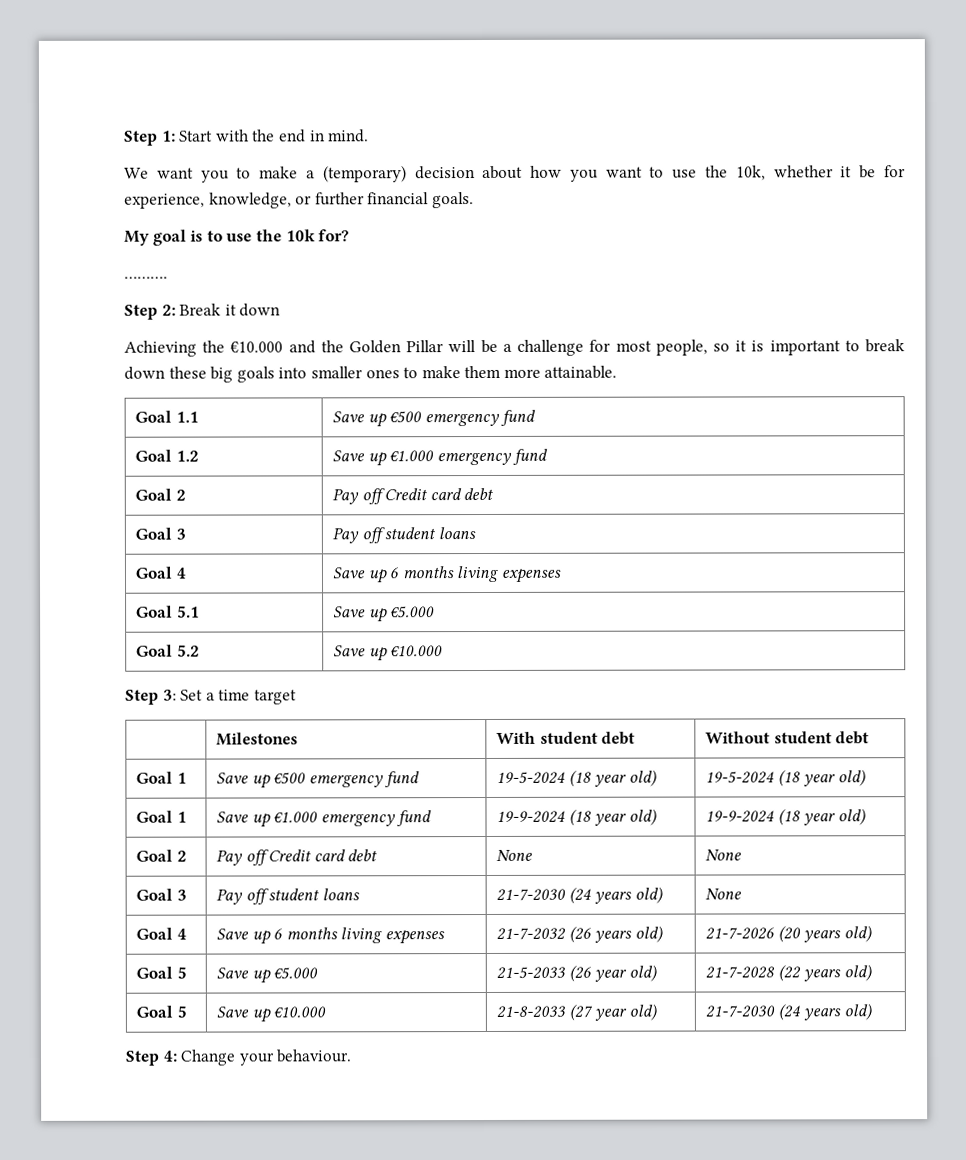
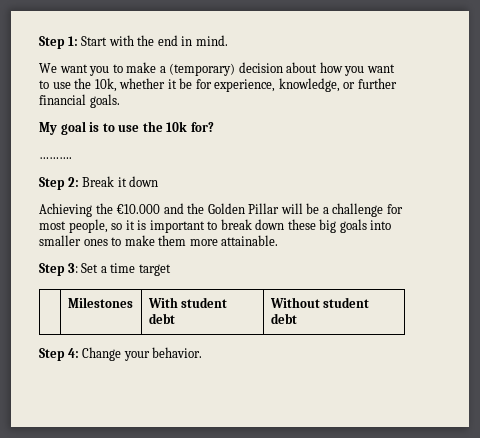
[135,410,199,423] [332,409,537,428] [135,449,199,462] [332,448,549,467] [135,488,186,501] [332,487,495,505] [135,527,186,540] [332,527,476,544] [135,566,186,579] [332,565,563,584] [136,605,200,618] [333,606,436,623] [136,644,200,657] [333,645,444,662] // Goal 1.1 | Save up €500 emergency fund // Goal 1.2 | Save up €1.000 emergency fund // Goal 2 | Pay off Credit card debt // Goal 3 | Pay off student loans // Goal 4 | Save up 6 months living expenses // Goal 5.1 | Save up €5.000 // Goal 5.2 | Save up €10.000 -> (279, 240) none
[136,771,187,784] [216,771,421,789] [496,769,657,787] [705,769,866,787] [136,810,187,823] [216,810,433,828] [496,808,657,826] [705,808,866,826] [136,849,187,862] [216,849,379,866] [496,849,534,861] [705,849,743,861] [136,888,187,901] [216,888,360,905] [496,886,663,904] [705,888,743,900] [136,927,187,940] [216,927,446,945] [496,925,663,943] [705,925,872,943] [136,966,187,979] [216,967,319,984] [496,964,657,982] [705,964,872,982] [136,1005,187,1018] [216,1006,327,1023] [496,1003,657,1021] [705,1003,872,1021] // Goal 1 | Save up €500 emergency fund | 19-5-2024 (18 year old) | 19-5-2024 (18 year old) // Goal 1 | Save up €1.000 emergency fund | 19-9-2024 (18 year old) | 19-9-2024 (18 year old) // Goal 2 | Pay off Credit card debt | None | None // Goal 3 | Pay off student loans | 21-7-2030 (24 years old) | None // Goal 4 | Save up 6 months living expenses | 21-7-2032 (26 years old) | 21-7-2026 (20 years old) // Goal 5 | Save up €5.000 | 21-5-2033 (26 year old) | 21-7-2028 (22 years old) // Goal 5 | Save up €10.000 | 21-8-2033 (27 year old) | 21-7-2030 (24 years old) -> (297, 318) none
[276,1049,353,1063] behaviour. -> [152,347,203,358] behavior.

